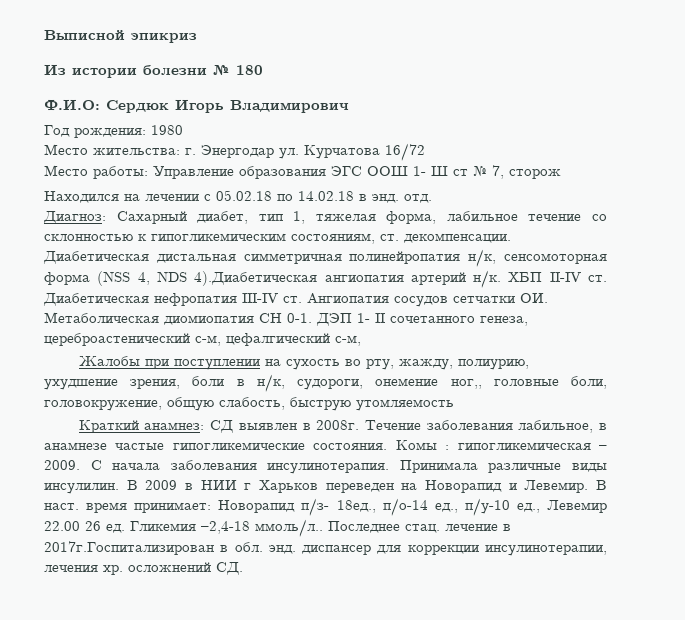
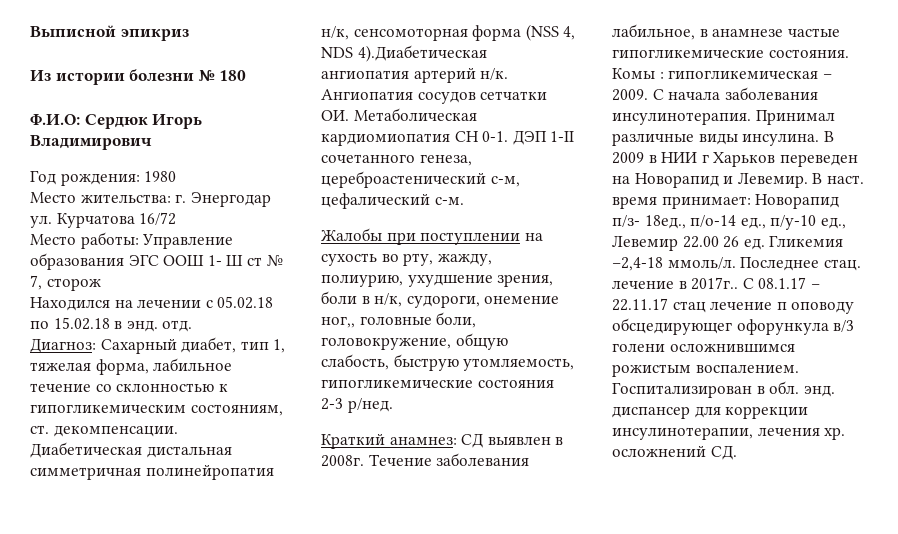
[298,191,354,201] 14.02.18 -> [53,317,110,330] 15.02.18
[508,272,607,282] [43,293,302,306] ХБП II-IV ст. Диабетическая нефропатия III-IV ст. -> (509, 74) none
[164,315,254,325] диомиопатия -> [321,133,450,146] кардиомиопатия
[357,313,385,323] 1- II -> [550,131,575,142] 1-II
[226,333,361,346] цефалгический с-м, -> [321,193,464,209] цефалический с-м.
[356,399,454,411] утомляемость -> [463,358,575,371] [321,379,554,388] [321,398,393,413] утомляемость, гипогликемические состояния 2-3 р/нед.
[399,460,478,473] Принимала -> [755,110,835,125] Принимал
[44,483,119,494] инсулилин. -> [742,133,820,146] инсулина.
[255,519,323,537] ммоль/л.. -> [667,257,736,269] ммоль/л.
[44,541,214,555] 2017г.Госпитализирован -> [691,277,820,290] [612,298,855,314] [612,318,855,335] [612,343,795,353] [612,364,799,377] [612,382,752,398] 2017г.. С 08.1.17 – 22.11.17 стац лечение п оповоду обсцедирующег офорункула в/3 голени осложнившимся рожистым воспалением. Госпитализирован

